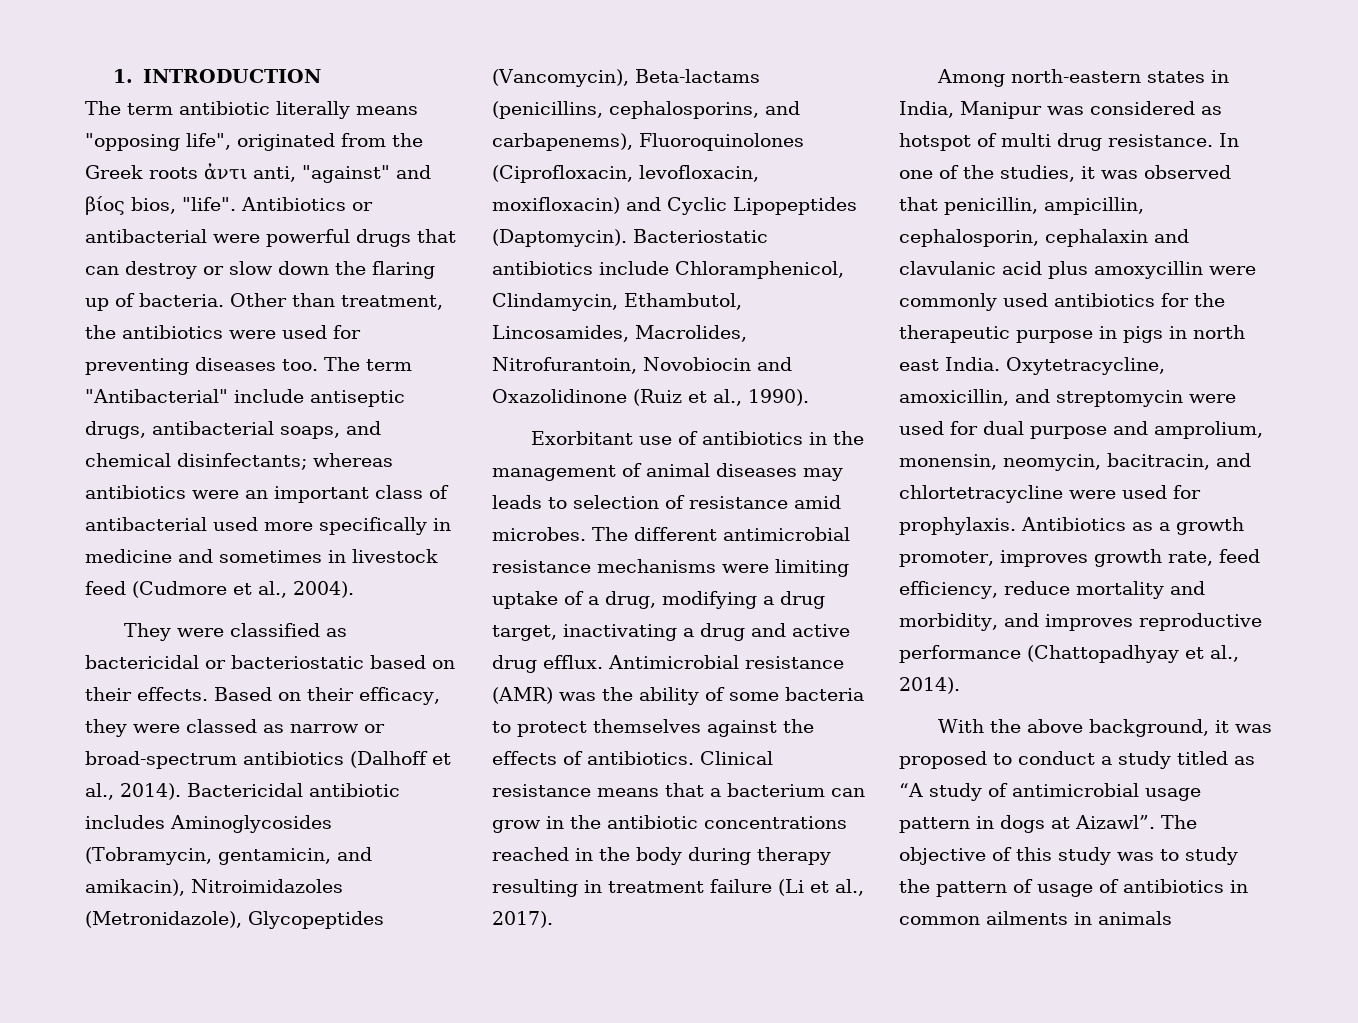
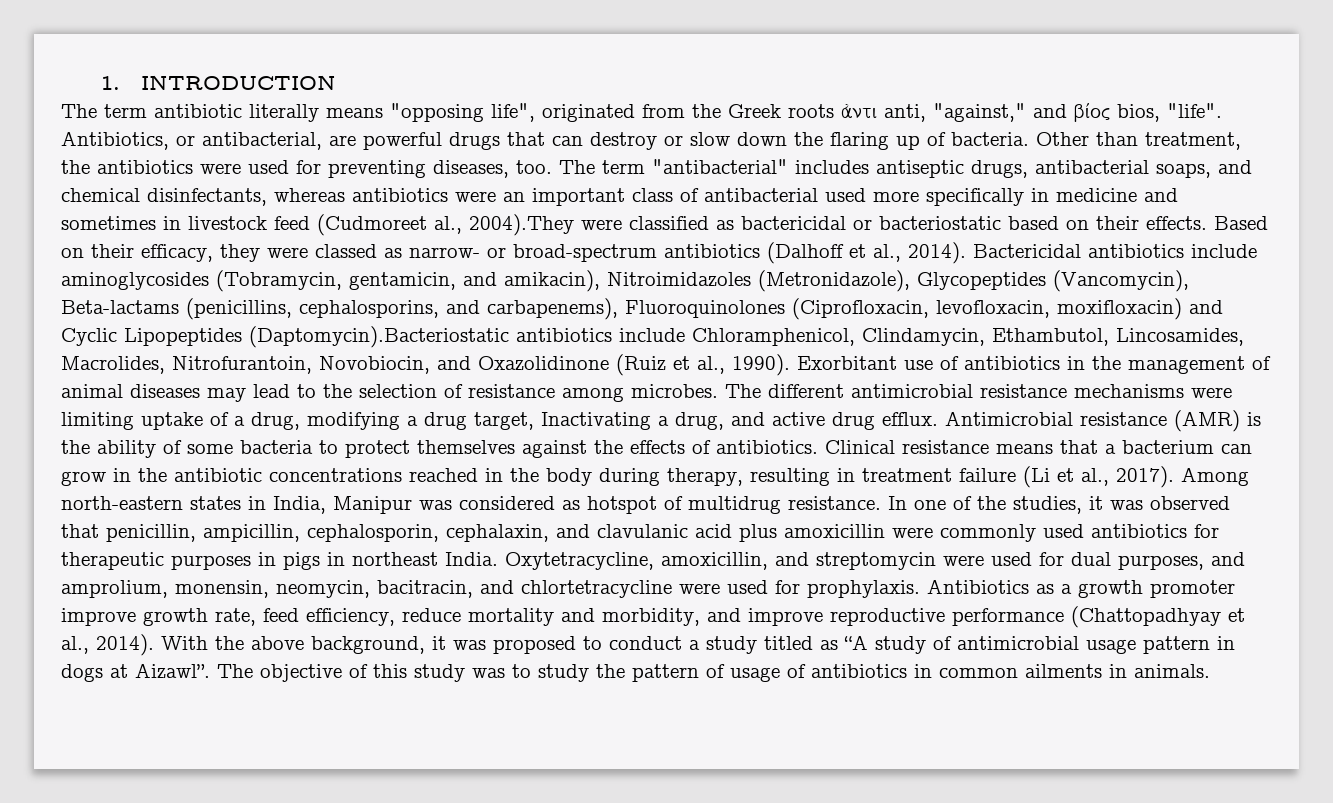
[302,165,390,183] "against" -> [933,103,1026,122] "against,"
[241,197,373,211] [85,229,260,243] Antibiotics or antibacterial were -> [61,131,356,150] Antibiotics, or antibacterial, are
[195,357,276,371] diseases -> [433,160,509,178] diseases,
[85,389,304,403] "Antibacterial" include -> [652,159,869,174] "antibacterial" includes
[177,453,307,470] disinfectants; -> [147,188,267,206] disinfectants,
[132,581,354,598] [124,623,172,641] (Cudmore et al., 2004). // They -> [317,214,574,236] (Cudmoreet al., 2004).They
[290,724,359,733] narrow -> [409,247,480,258] narrow-
[309,783,400,797] [85,815,332,833] antibiotic includes Aminoglycosides -> [1088,244,1257,258] [61,272,209,290] antibiotics include aminoglycosides
[492,229,768,247] (Daptomycin). Bacteriostatic -> [249,326,509,348] (Daptomycin).Bacteriostatic
[643,357,751,371] Novobiocin -> [319,356,430,374] Novobiocin,
(809, 397) // -> (790, 365) none
[492,495,567,509] leads to -> [253,384,352,398] lead to the
[794,495,841,509] amid -> [562,387,624,402] among
[563,623,745,641] inactivating a drug -> [541,412,724,430] Inactivating a drug,
[559,692,596,701] was -> [1247,412,1261,426] is
[757,847,831,865] therapy -> [667,468,743,486] therapy,
(553, 919) // -> (1174, 477) none
[1001,133,1102,151] multi drug -> [688,496,781,514] multidrug
[1045,229,1148,247] cephalaxin -> [446,524,549,542] cephalaxin,
[1094,261,1203,279] amoxycillin -> [784,524,885,538] amoxicillin
[1194,293,1225,307] [899,325,1093,343] the therapeutic purpose -> [61,552,251,570] therapeutic purposes
[1193,325,1245,339] [899,359,939,371] north east -> [352,552,438,566] northeast
[1030,426,1107,439] purpose -> [1118,555,1204,570] purposes,
[899,550,1088,567] promoter, improves -> [1150,580,1235,598] [61,608,136,626] promoter improve
[1044,614,1133,631] improves -> [748,608,823,626] improve
(960, 685) // -> (154, 645) none
[1098,911,1172,925] animals -> [1134,664,1210,678] animals.

